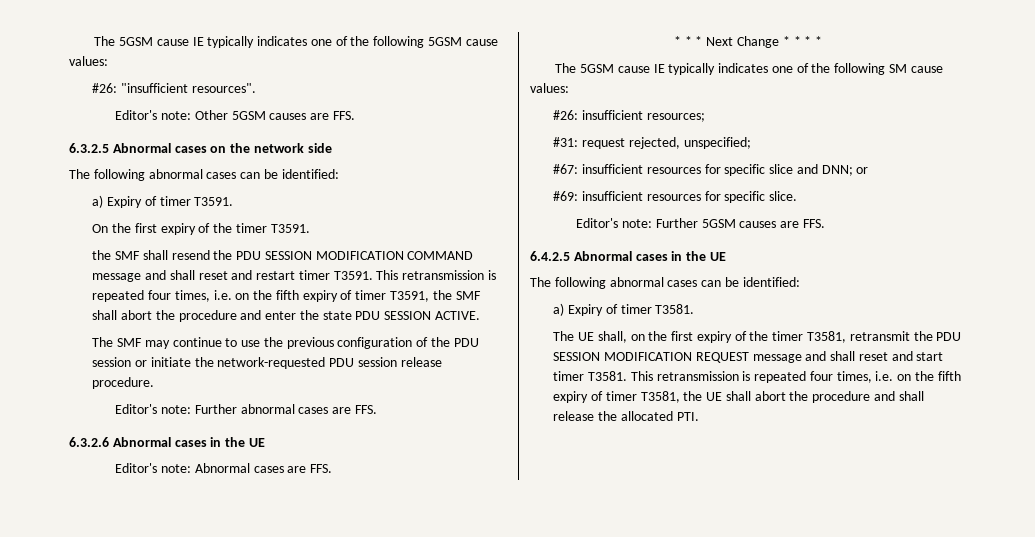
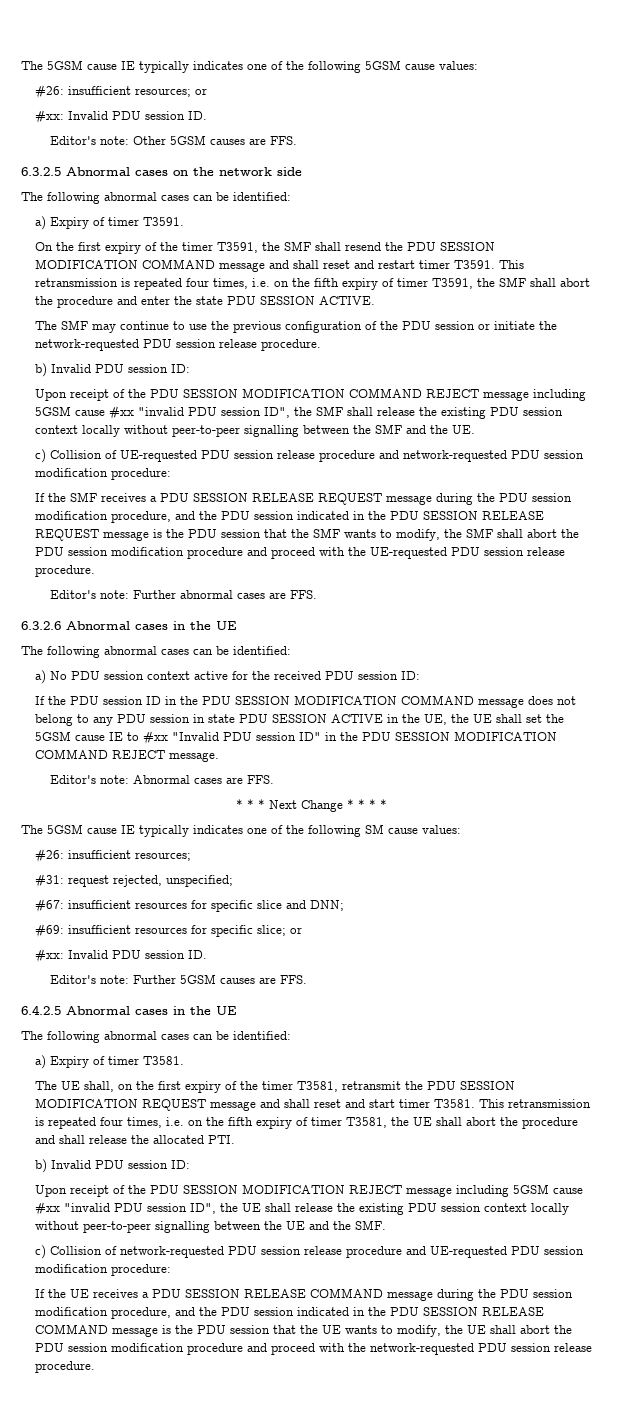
[120,83,256,93] "insufficient resources". -> [68,86,208,97] [35,110,208,124] insufficient resources; or // #xx: Invalid PDU session ID.
[270,224,310,233] T3591. // -> [217,242,259,253] T3591,
(155, 383) none -> [35,363,191,377] [35,388,587,401] [35,406,564,420] [35,424,476,437] [35,449,585,463] [35,468,172,480] [35,492,573,505] [35,511,545,523] [35,528,580,541] [35,547,566,559] [35,565,96,577] // b) Invalid PDU session ID: // Upon receipt of the PDU SESSION MODIFICATION COMMAND REJECT message including 5GSM cause #xx "invalid PDU session ID", the SMF shall release the existing PDU session context locally without peer-to-peer signalling between the SMF and the UE. // c) Collision of UE-requested PDU session release procedure and network-requested PDU session modification procedure: // If the SMF receives a PDU SESSION RELEASE REQUEST message during the PDU session modification procedure, and the PDU session indicated in the PDU SESSION RELEASE REQUEST message is the PDU session that the SMF wants to modify, the SMF shall abort the PDU session modification procedure and proceed with the UE-requested PDU session release procedure.
(265, 442) none -> [21,646,291,658] [35,670,421,684] [35,695,577,708] [35,714,565,726] [35,731,558,745] [35,749,220,762] // The following abnormal cases can be identified: // a) No PDU session context active for the received PDU session ID: // If the PDU session ID in the PDU SESSION MODIFICATION COMMAND message does not belong to any PDU session in state PDU SESSION ACTIVE in the UE, the UE shall set the 5GSM cause IE to #xx "Invalid PDU session ID" in the PDU SESSION MODIFICATION COMMAND REJECT message.
[856,167,869,174] or -> (345, 905) none
[769,191,798,201] slice. -> [257,925,303,936] [35,949,208,963] slice; or // #xx: Invalid PDU session ID.
(699, 416) none -> [35,1159,191,1173] [35,1184,584,1197] [35,1202,570,1216] [35,1220,387,1233] [35,1245,585,1259] [35,1264,172,1276] [35,1288,574,1301] [35,1307,545,1319] [35,1324,573,1337] [35,1343,593,1355] [35,1361,96,1373] // b) Invalid PDU session ID: // Upon receipt of the PDU SESSION MODIFICATION REJECT message including 5GSM cause #xx "invalid PDU session ID", the UE shall release the existing PDU session context locally without peer-to-peer signalling between the UE and the SMF. // c) Collision of network-requested PDU session release procedure and UE-requested PDU session modification procedure: // If the UE receives a PDU SESSION RELEASE COMMAND message during the PDU session modification procedure, and the PDU session indicated in the PDU SESSION RELEASE COMMAND message is the PDU session that the UE wants to modify, the UE shall abort the PDU session modification procedure and proceed with the network-requested PDU session release procedure.

